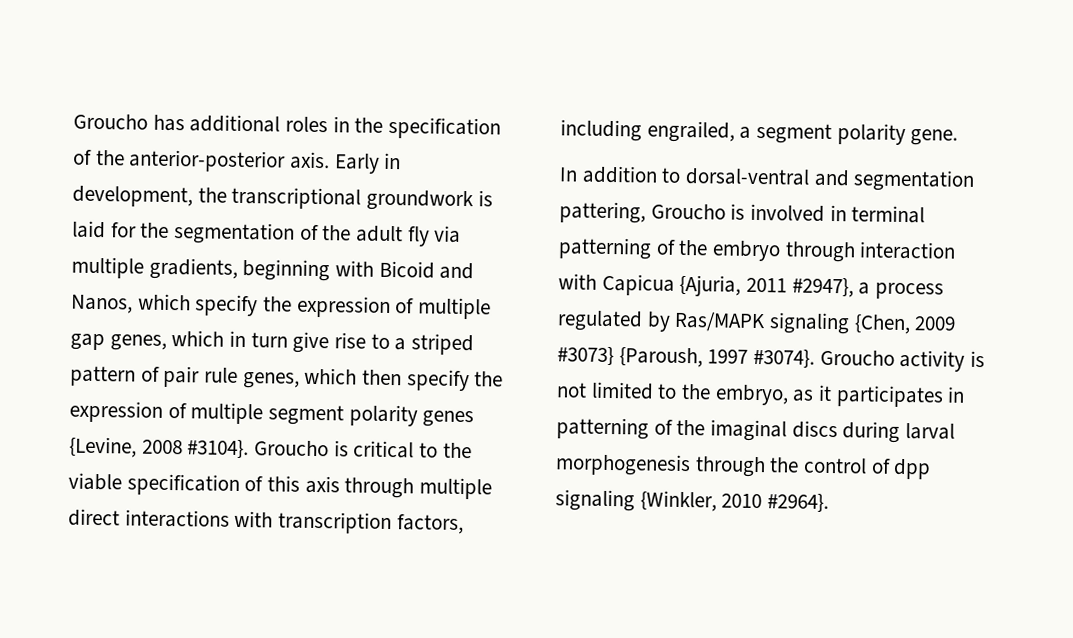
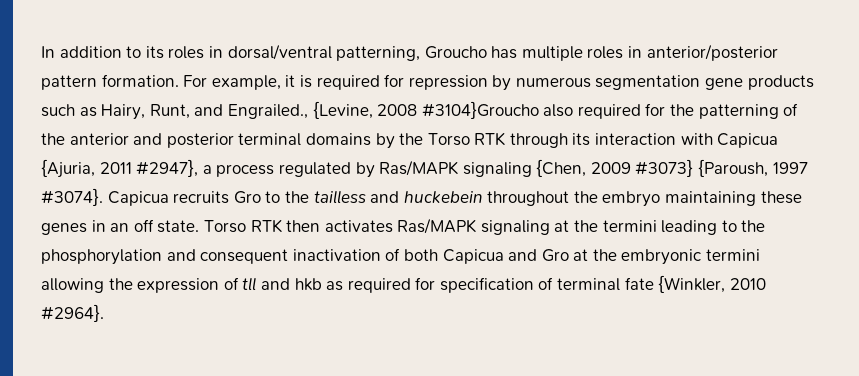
[73,113,502,140] [73,149,402,174] [72,185,493,212] [72,220,462,247] [71,256,475,282] [71,293,492,320] [70,330,475,356] [70,365,504,392] [69,400,475,428] [69,436,472,459] [68,472,493,500] [68,508,464,535] [560,119,959,146] [559,165,976,192] [559,201,926,224] [558,237,856,263] Groucho has additional roles in the specification of the anterior-posterior axis. Early in development, the transcriptional groundwork is laid for the segmentation of the adult fly via multiple gradients, beginning with Bicoid and Nanos, which specify the expression of multiple gap genes, which in turn give rise to a striped pattern of pair rule genes, which then specify the expression of multiple segment polarity genes {Levine, 2008 #3104}. Groucho is critical to the viable specification of this axis through multiple direct interactions with transcription factors, including engrailed, a segment polarity gene. // In addition to dorsal-ventral and segmentation pattering, Groucho is involved in terminal patterning of the embryo through -> [41,44,778,61] [41,74,814,91] [41,101,799,120] [41,132,591,149] In addition to its roles in dorsal/ventral patterning, Groucho has multiple roles in anterior/posterior pattern formation. For example, it is required for repression by numerous segmentation gene products such as Hairy, Runt, and Engrailed., {Levine, 2008 #3104}Groucho also required for the patterning of the anterior and posterior terminal domains by the Torso RTK through its
[819,349,986,372] [556,381,966,408] [556,417,956,443] [555,453,932,480] [555,489,635,512] Groucho activity is not limited to the embryo, as it participates in patterning of the imaginal discs during larval morphogenesis through the control of dpp signaling -> [107,190,802,207] [41,218,766,235] [41,248,761,265] [41,277,654,293] Capicua recruits Gro to the tailless and huckebein throughout the embryo maintaining these genes in an off state. Torso RTK then activates Ras/MAPK signaling at the termini leading to the phosphorylation and consequent inactivation of both Capicua and Gro at the embryonic termini allowing the expression of tll and hkb as required for specification of terminal fate

